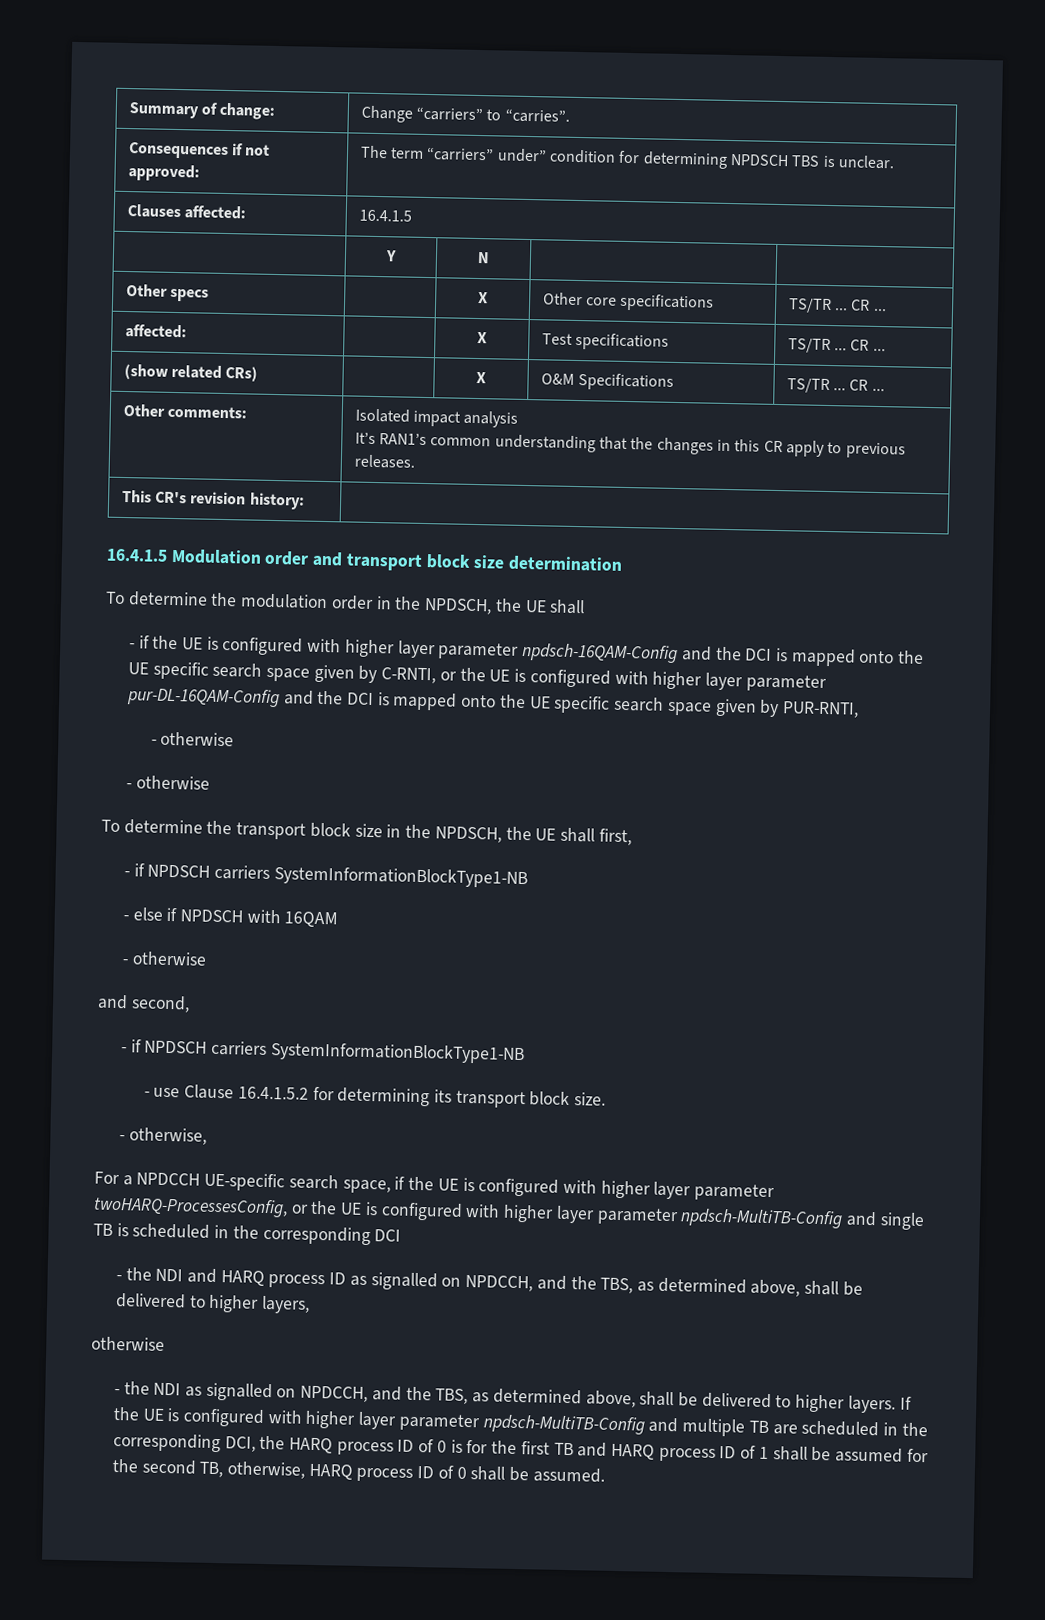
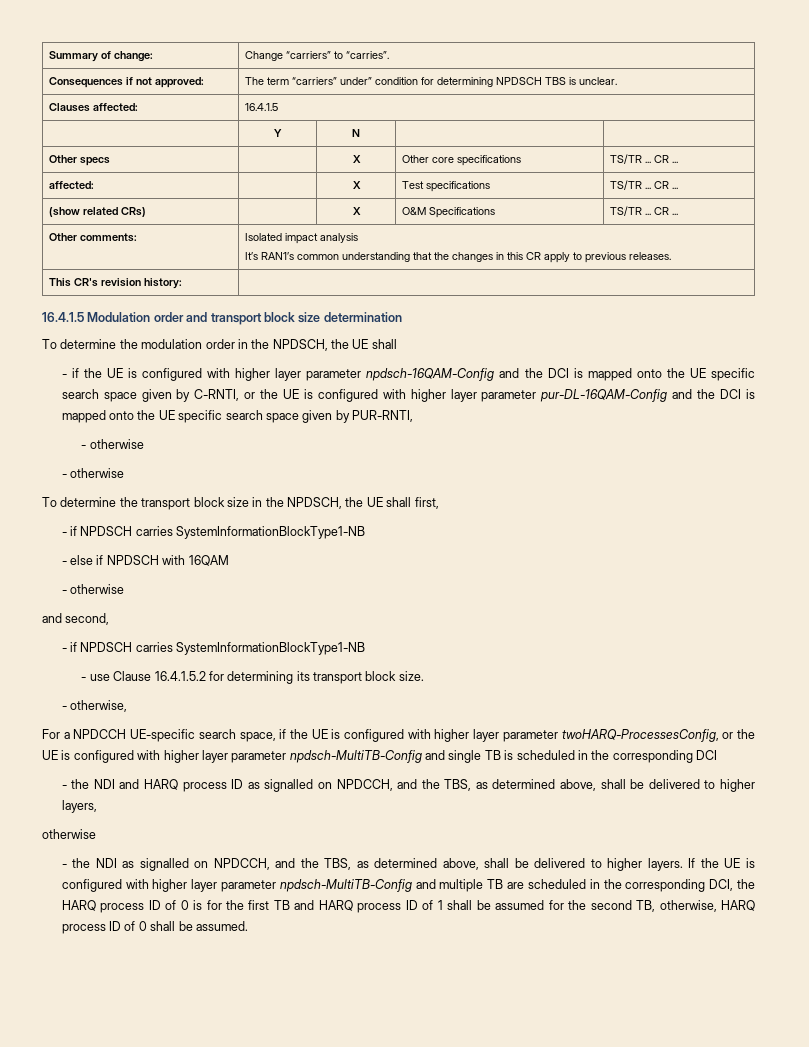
[213,864,270,880] carriers -> [135,526,173,536] carries
[210,1040,267,1056] carriers -> [135,642,173,652] carries

